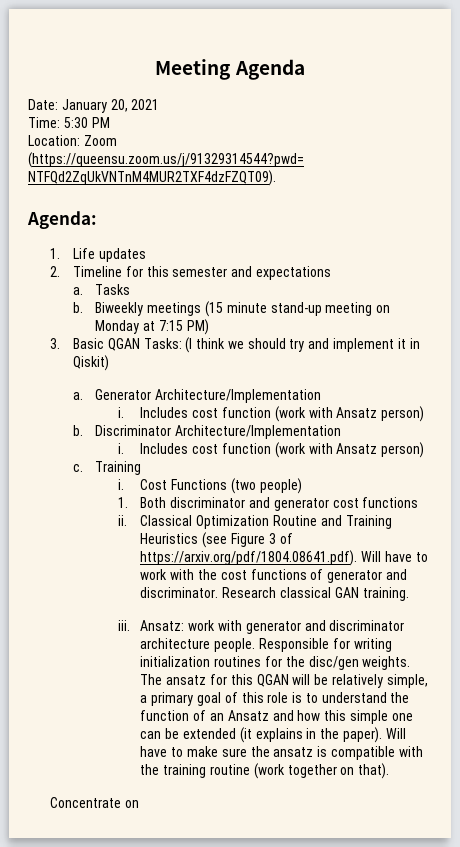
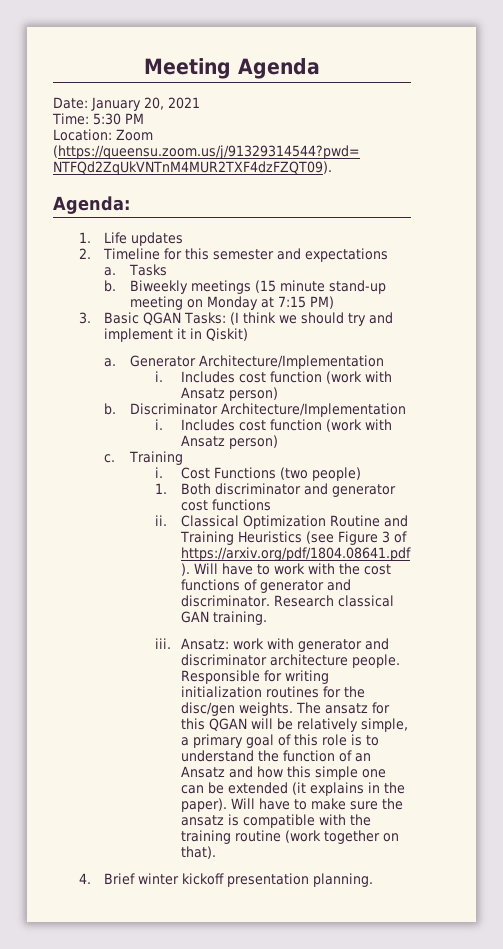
[50,797,140,808] Concentrate on -> [78,873,374,887] 4. Brief winter kickoff presentation planning.

